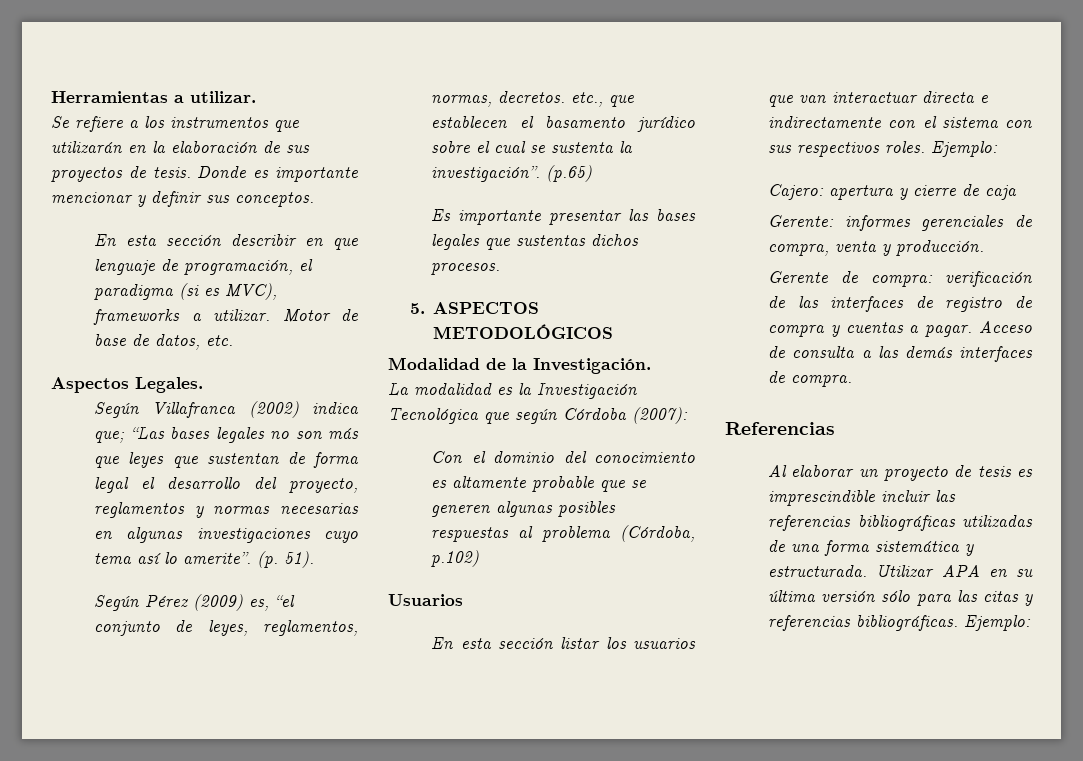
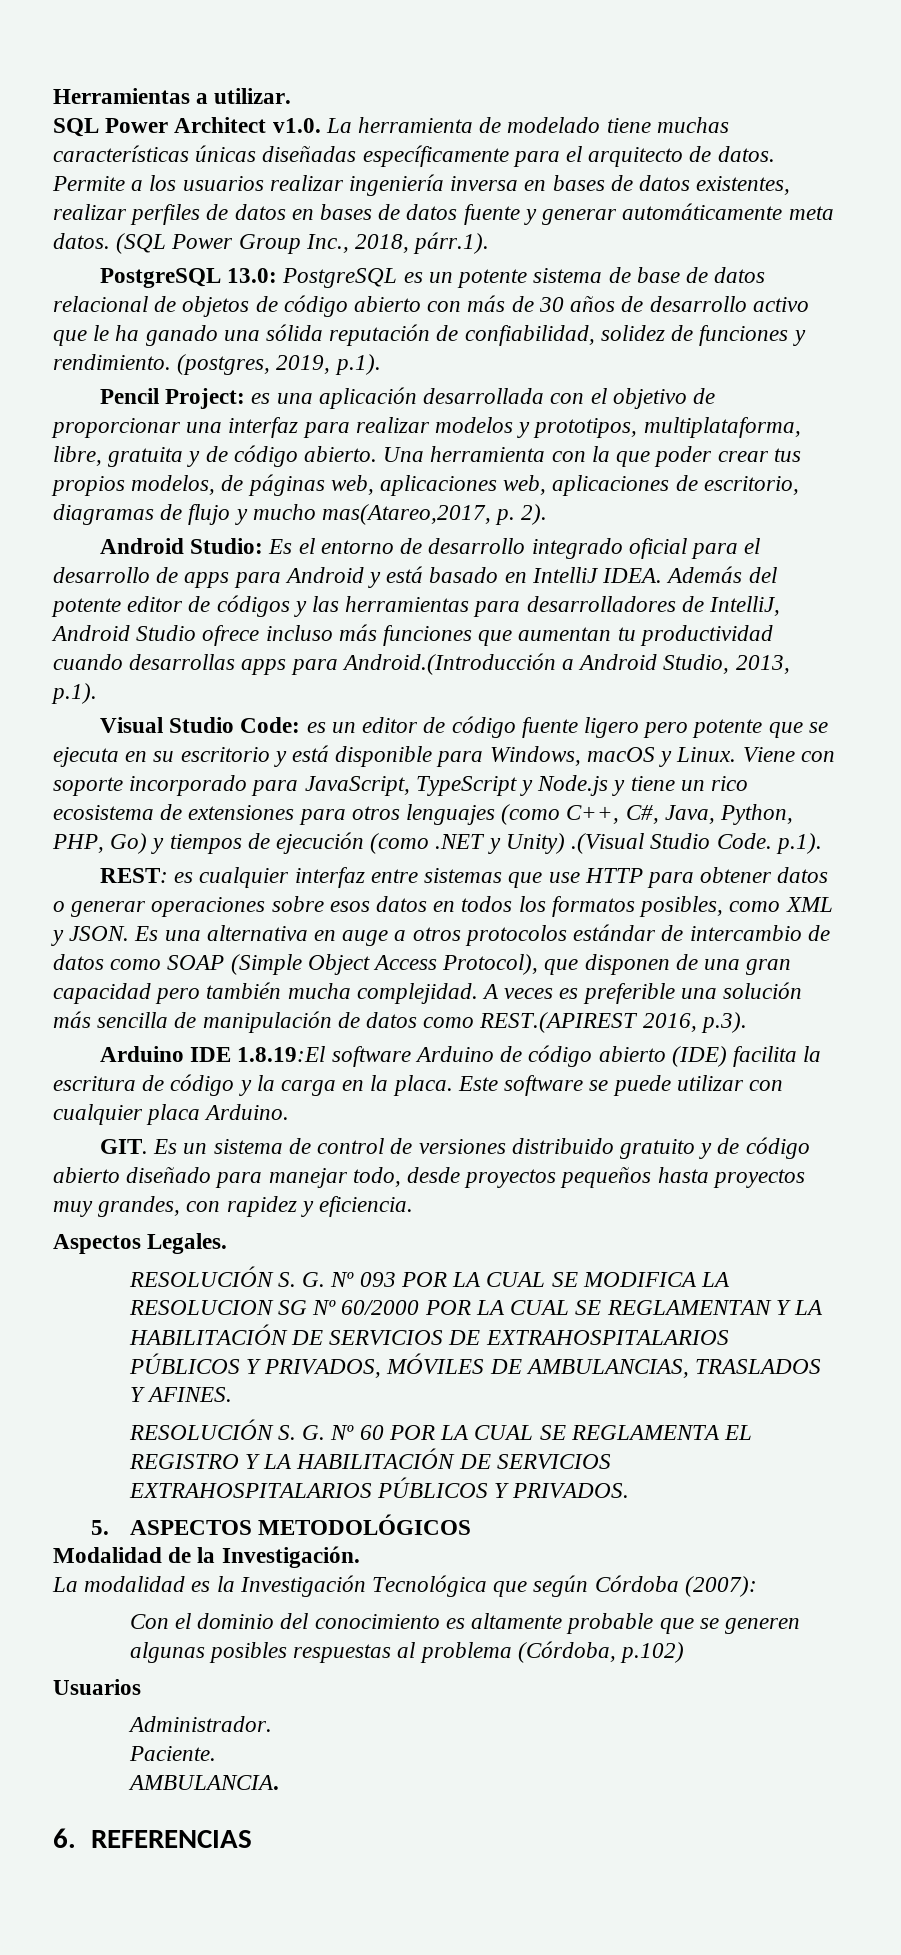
[51,116,299,132] [51,141,310,153] [51,166,358,182] [51,191,314,207] [94,234,358,250] [94,259,314,275] [94,283,278,300] [93,309,359,325] [94,334,234,350] [51,377,203,393] [94,401,359,418] [94,427,359,443] [94,452,359,468] [94,477,358,493] [94,502,359,518] [94,527,358,543] [94,551,315,568] [94,594,296,611] [94,620,358,636] [431,91,635,107] [431,116,695,132] [431,141,634,153] [431,165,593,182] [431,209,696,225] [431,234,640,250] [431,263,501,275] Se refiere a los instrumentos que utilizarán en la elaboración de sus proyectos de tesis. Donde es importante mencionar y definir sus conceptos. // En esta sección describir en que lenguaje de programación, el paradigma (si es MVC), frameworks a utilizar. Motor de base de datos, etc. // Aspectos Legales. // Según Villafranca (2002) indica que; “Las bases legales no son más que leyes que sustentan de forma legal el desarrollo del proyecto, reglamentos y normas necesarias en algunas investigaciones cuyo tema así lo amerite”. (p. 51). // Según Pérez (2009) es, “el conjunto de leyes, reglamentos, normas, decretos. etc., que establecen el basamento jurídico sobre el cual se sustenta la investigación”. (p.65) // Es importante presentar las bases legales que sustentas dichos procesos. -> [53,117,729,137] [53,145,775,167] [52,174,791,196] [53,203,834,225] [53,232,490,254] [100,267,766,288] [53,295,809,317] [53,324,806,346] [53,354,381,375] [100,387,715,409] [51,417,801,438] [53,445,801,467] [51,474,799,496] [53,504,548,525] [100,538,761,559] [53,566,777,588] [51,595,781,617] [51,624,773,646] [53,653,790,675] [51,683,97,704] [100,716,828,738] [53,745,835,767] [53,775,749,796] [53,804,794,825] [52,832,822,854] [100,867,829,888] [53,896,833,917] [51,924,830,946] [53,954,792,975] [53,982,803,1004] [53,1011,747,1033] [100,1045,822,1067] [53,1074,783,1096] [53,1104,290,1125] [100,1137,810,1159] [53,1167,805,1188] [53,1196,414,1217] [53,1233,228,1254] [128,1266,730,1287] [128,1300,823,1315] [128,1324,729,1345] [128,1353,822,1378] [129,1387,233,1402] [128,1419,752,1440] [128,1448,611,1469] [128,1477,630,1498] SQL Power Architect v1.0. La herramienta de modelado tiene muchas características únicas diseñadas específicamente para el arquitecto de datos. Permite a los usuarios realizar ingeniería inversa en bases de datos existentes, realizar perfiles de datos en bases de datos fuente y generar automáticamente meta datos. (SQL Power Group Inc., 2018, párr.1). // PostgreSQL 13.0: PostgreSQL es un potente sistema de base de datos relacional de objetos de código abierto con más de 30 años de desarrollo activo que le ha ganado una sólida reputación de confiabilidad, solidez de funciones y rendimiento. (postgres, 2019, p.1). // Pencil Project: es una aplicación desarrollada con el objetivo de proporcionar una interfaz para realizar modelos y prototipos, multiplataforma, libre, gratuita y de código abierto. Una herramienta con la que poder crear tus propios modelos, de páginas web, aplicaciones web, aplicaciones de escritorio, diagramas de flujo y mucho mas(Atareo,2017, p. 2). // Android Studio: Es el entorno de desarrollo integrado oficial para el desarrollo de apps para Android y está basado en IntelliJ IDEA. Además del potente editor de códigos y las herramientas para desarrolladores de IntelliJ, Android Studio ofrece incluso más funciones que aumentan tu productividad cuando desarrollas apps para Android.(Introducción a Android Studio, 2013, p.1). // Visual Studio Code: es un editor de código fuente ligero pero potente que se ejecuta en su escritorio y está disponible para Windows, macOS y Linux. Viene con soporte incorporado para JavaScript, TypeScript y Node.js y tiene un rico ecosistema de extensiones para otros lenguajes (como C++, C#, Java, Python, PHP, Go) y tiempos de ejecución (como .NET y Unity) .(Visual Studio Code. p.1). // REST: es cualquier interfaz entre sistemas que use HTTP para obtener datos o generar operaciones sobre esos datos en todos los formatos posibles, como XML y JSON. Es una alternativa en auge a otros protocolos estándar de intercambio de datos como SOAP (Simple Object Access Protocol), que disponen de una gran capacidad pero también mucha complejidad. A veces es preferible una solución más sencilla de manipulación de datos como REST.(APIREST 2016, p.3). // Arduino IDE 1.8.19:El software Arduino de código abierto (IDE) facilita la escritura de código y la carga en la placa. Este software se puede utilizar con cualquier placa Arduino. // GIT. Es un sistema de control de versiones distribuido gratuito y de código abierto diseñado para manejar todo, desde proyectos pequeños hasta proyectos muy grandes, con rapidez y eficiencia. // Aspectos Legales. // RESOLUCIÓN S. G. Nº 093 POR LA CUAL SE MODIFICA LA RESOLUCION SG Nº 60/2000 POR LA CUAL SE REGLAMENTAN Y LA HABILITACIÓN DE SERVICIOS DE EXTRAHOSPITALARIOS PÚBLICOS Y PRIVADOS, MÓVILES DE AMBULANCIAS, TRASLADOS Y AFINES. // RESOLUCIÓN S. G. Nº 60 POR LA CUAL SE REGLAMENTA EL REGISTRO Y LA HABILITACIÓN DE SERVICIOS EXTRAHOSPITALARIOS PÚBLICOS Y PRIVADOS.
[431,637,696,649] [768,91,989,107] [768,116,1032,128] [768,141,999,157] [768,184,1018,200] [768,215,1032,231] [768,240,985,256] [768,271,1032,287] [768,296,1032,312] [768,321,1032,337] [768,346,1033,362] [768,371,853,387] [725,422,835,435] [768,465,1033,481] [768,490,957,506] [768,515,1033,531] [768,540,975,556] [768,565,1033,577] [768,590,1033,606] [768,615,1032,631] En esta sección listar los usuarios que van interactuar directa e indirectamente con el sistema con sus respectivos roles. Ejemplo: // Cajero: apertura y cierre de caja // Gerente: informes gerenciales de compra, venta y producción. // Gerente de compra: verificación de las interfaces de registro de compra y cuentas a pagar. Acceso de consulta a las demás interfaces de compra. // Referencias // Al elaborar un proyecto de tesis es imprescindible incluir las referencias bibliográficas utilizadas de una forma sistemática y estructurada. Utilizar APA en su última versión sólo para las citas y referencias bibliográficas. Ejemplo: -> [127,1716,272,1732] [128,1746,216,1761] [127,1775,279,1790] [53,1828,253,1848] Administrador. // Paciente. // AMBULANCIA. // 6. REFERENCIAS

